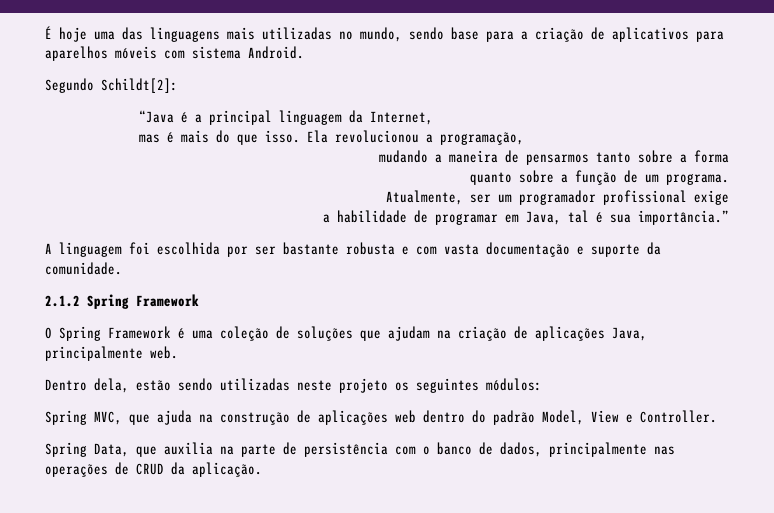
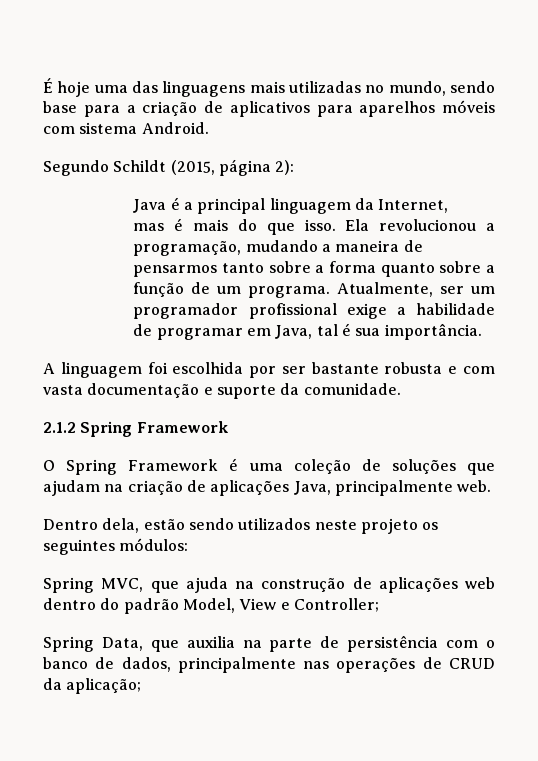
[101,78,178,93] [138,110,174,123] Schildt[2]: // “Java -> [113,159,295,176] [133,199,167,213] Schildt (2015, página 2): // Java
(524, 138) // -> (242, 248) none
(729, 156) // -> (377, 267) none
(729, 179) // -> (331, 292) none
(729, 197) // -> (387, 311) none
[638,210,729,225] importância.” -> [384,323,482,340] importância.
[220,378,290,391] utilizadas -> [238,518,311,530] utilizados
[640,410,717,423] Controller. -> [293,598,379,612] Controller;
[192,462,262,477] aplicação. -> [66,678,142,694] aplicação;

